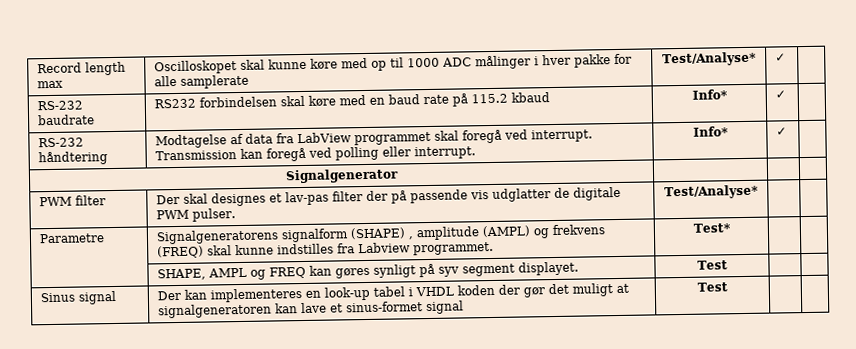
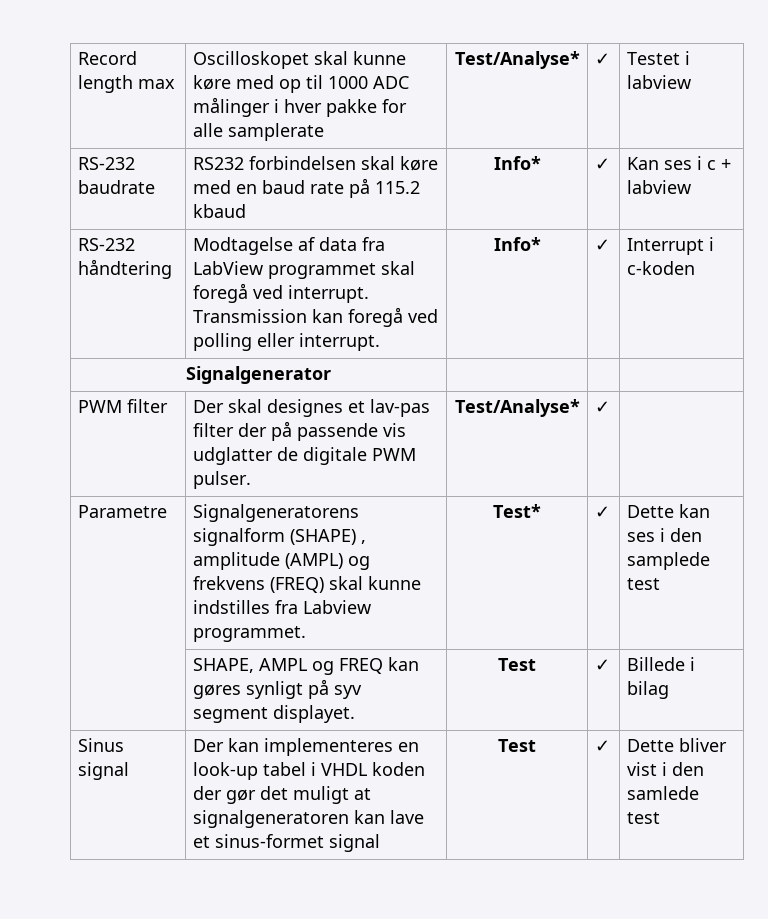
(787, 57) none -> [626,51,690,65] [626,75,691,89] Testet i labview
(787, 94) none -> [626,156,731,170] [626,180,691,194] Kan ses i c + labview
(788, 131) none -> [626,237,714,255] [626,261,695,275] Interrupt i c-koden
(760, 192) none -> [594,401,610,413] ✓
(731, 228) | -> [594,506,610,518] [626,504,710,518] [626,528,702,542] [626,552,710,570] [626,578,660,590] ✓ | Dette kan ses i den samplede test
(728, 265) | -> [594,659,610,671] [626,657,695,671] [626,681,669,699] ✓ | Billede i bilag
(728, 287) | -> [594,740,610,752] [626,738,727,752] [626,762,704,776] [626,786,699,800] [626,812,660,824] ✓ | Dette bliver vist i den samlede test

